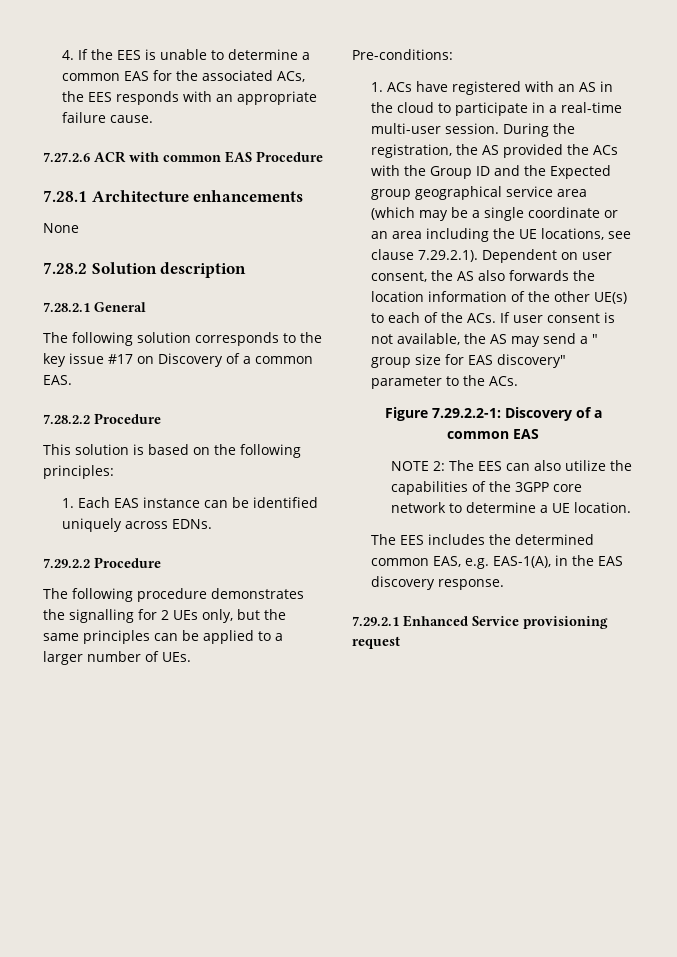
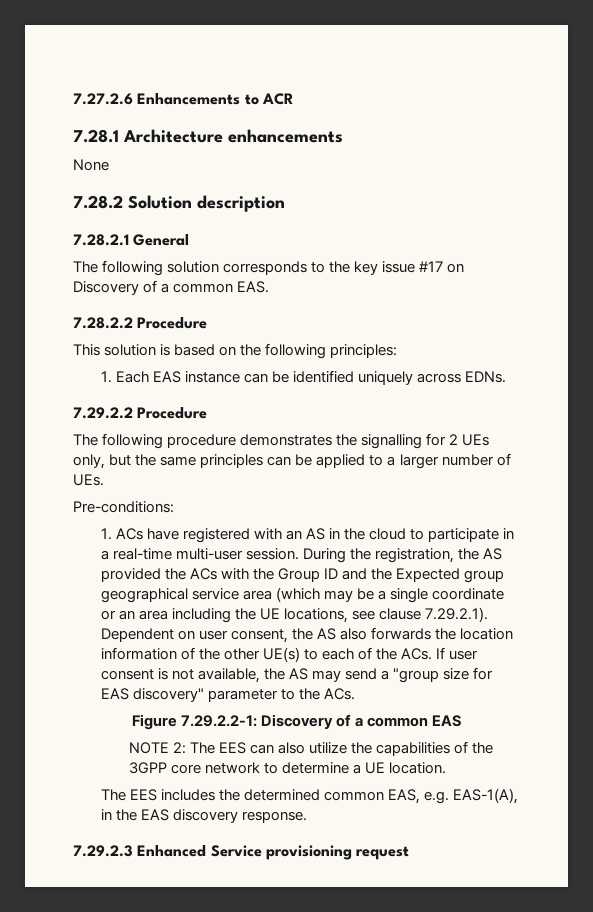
[62,49,311,60] [62,70,306,82] [62,91,318,105] [62,112,154,123] [43,151,323,163] 4. If the EES is unable to determine a common EAS for the associated ACs, the EES responds with an appropriate failure cause. // 7.27.2.6 ACR with common EAS Procedure -> [73,93,293,105] 7.27.2.6 Enhancements to ACR
[592,334,599,344] [371,357,412,368] " group -> [393,668,440,683] "group
[352,616,399,626] 7.29.2.1 -> [73,845,133,857] 7.29.2.3

